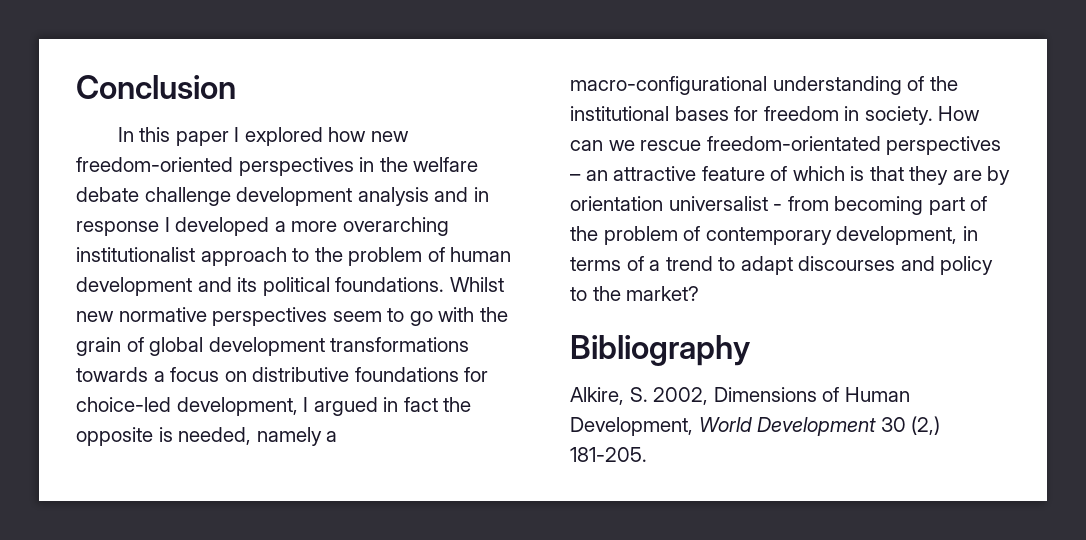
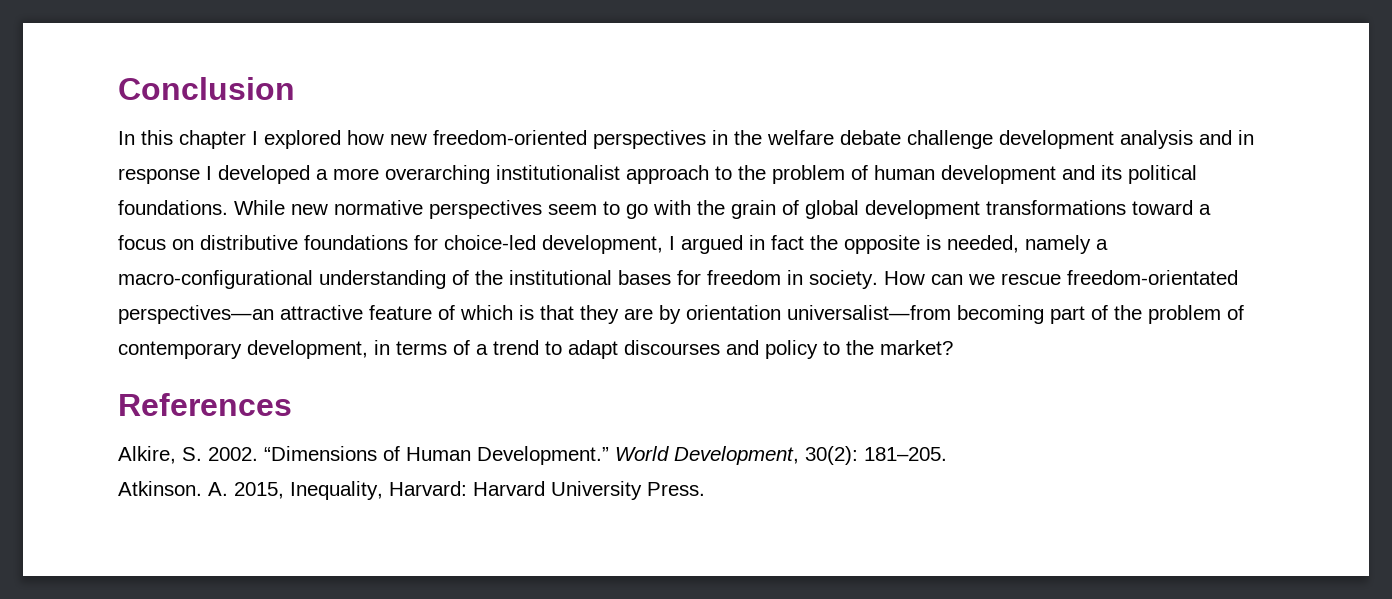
[175,131,229,146] paper -> [179,130,246,149] chapter
[449,277,504,292] Whilst -> [234,200,285,215] While
[76,367,148,382] towards -> [1132,200,1193,215] toward
[886,136,1002,155] [570,170,608,181] perspectives – an -> [118,305,274,324] perspectives—an
[668,196,829,211] universalist - from -> [787,305,951,320] universalist—from
[570,335,750,366] Bibliography -> [118,393,292,416] References
[653,387,910,405] [570,416,941,436] [570,447,647,462] 2002, Dimensions of Human Development, World Development 30 (2,) 181-205. -> [208,446,947,465] [118,481,705,500] 2002. “Dimensions of Human Development.” World Development, 30(2): 181–205. // Atkinson. A. 2015, Inequality, Harvard: Harvard University Press.

